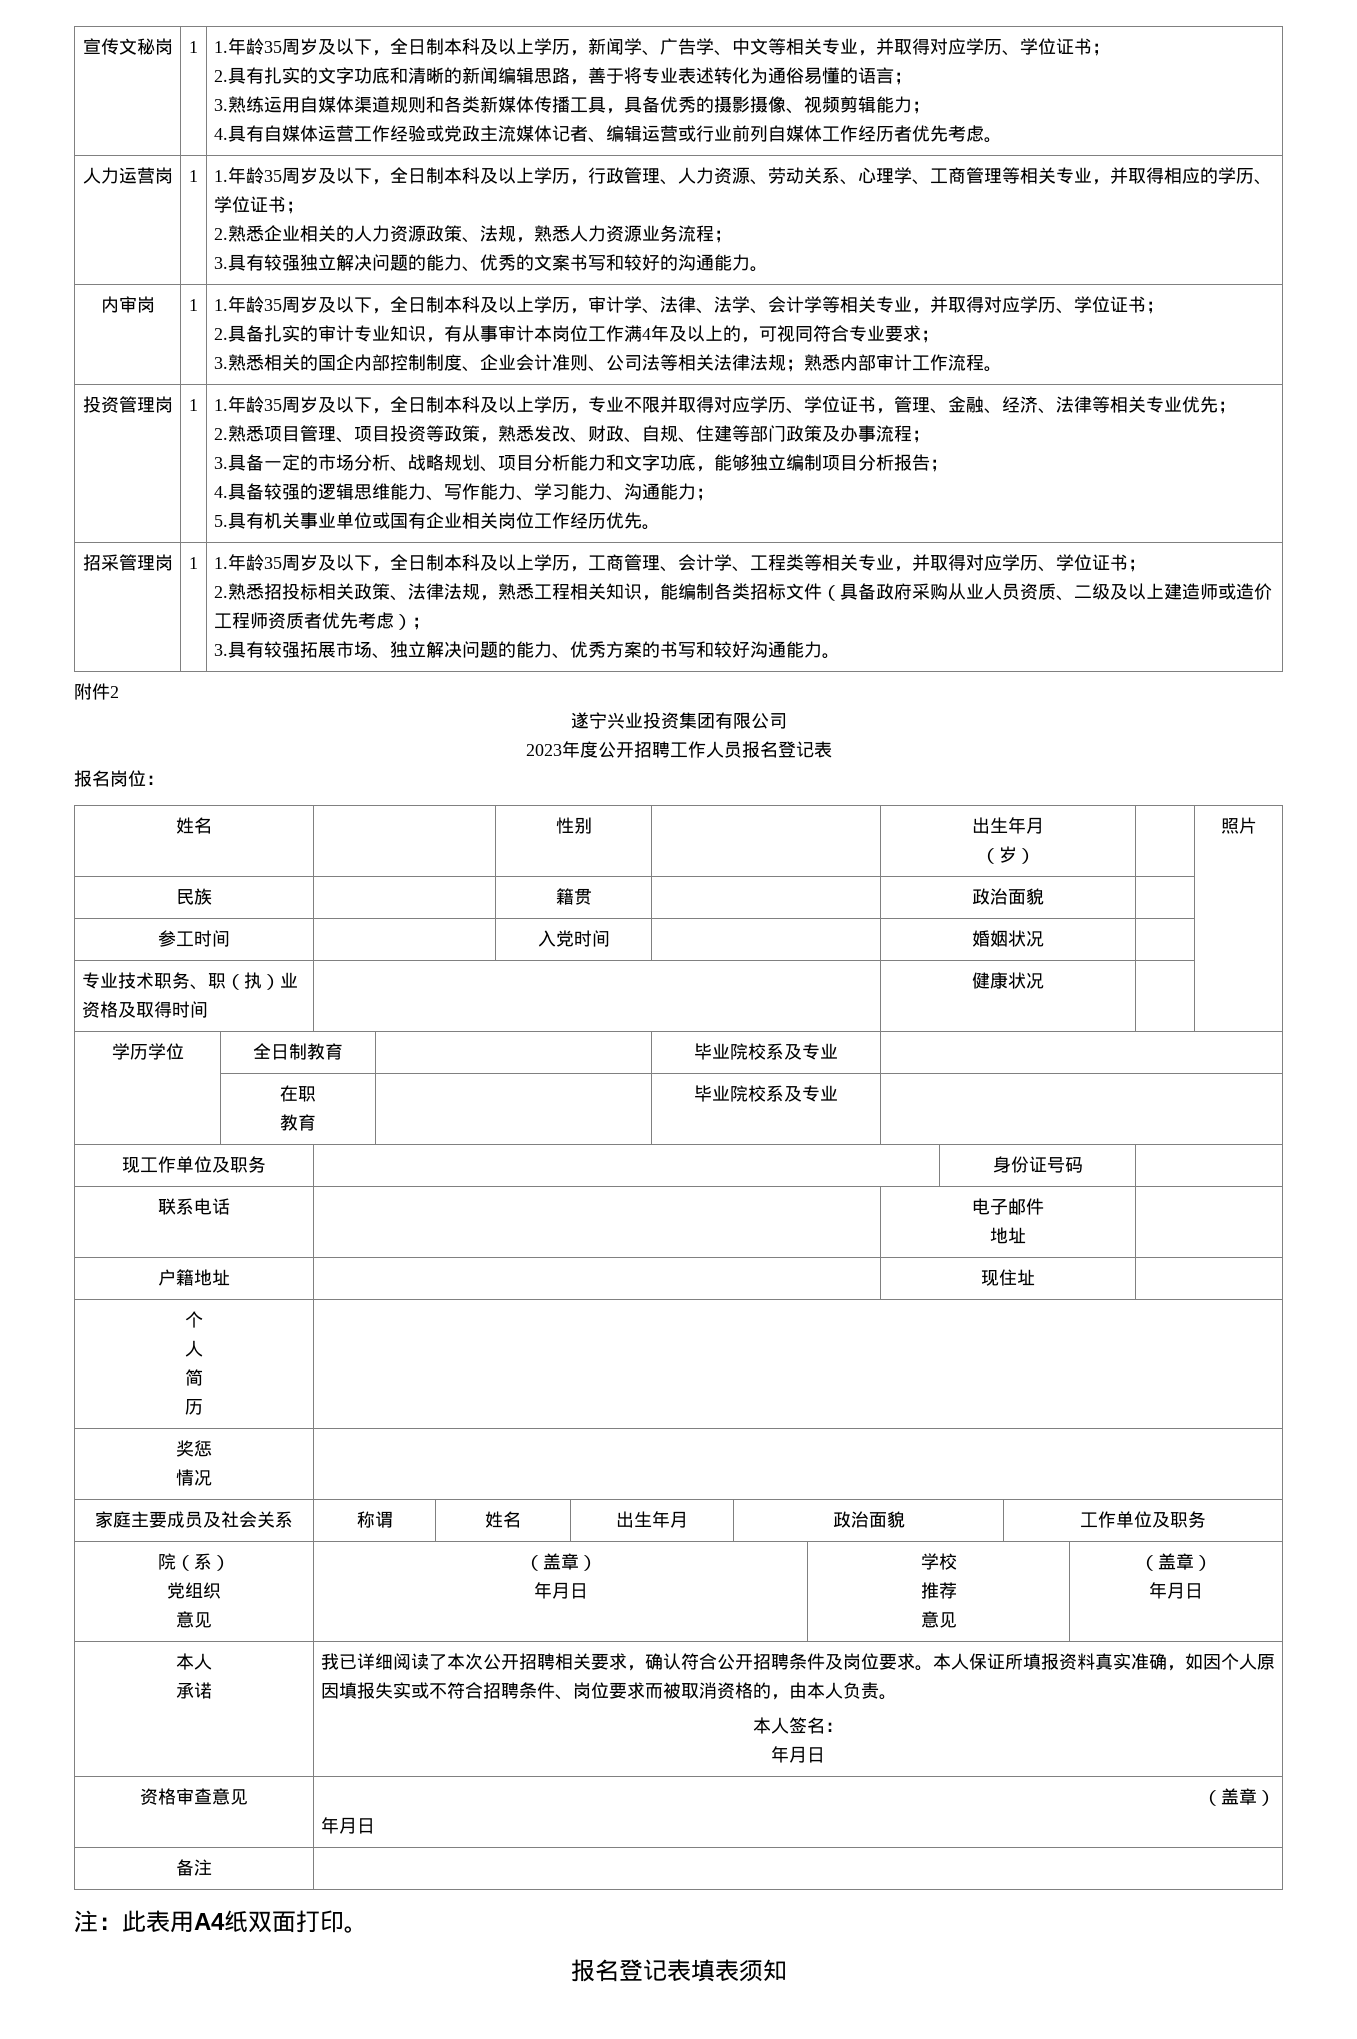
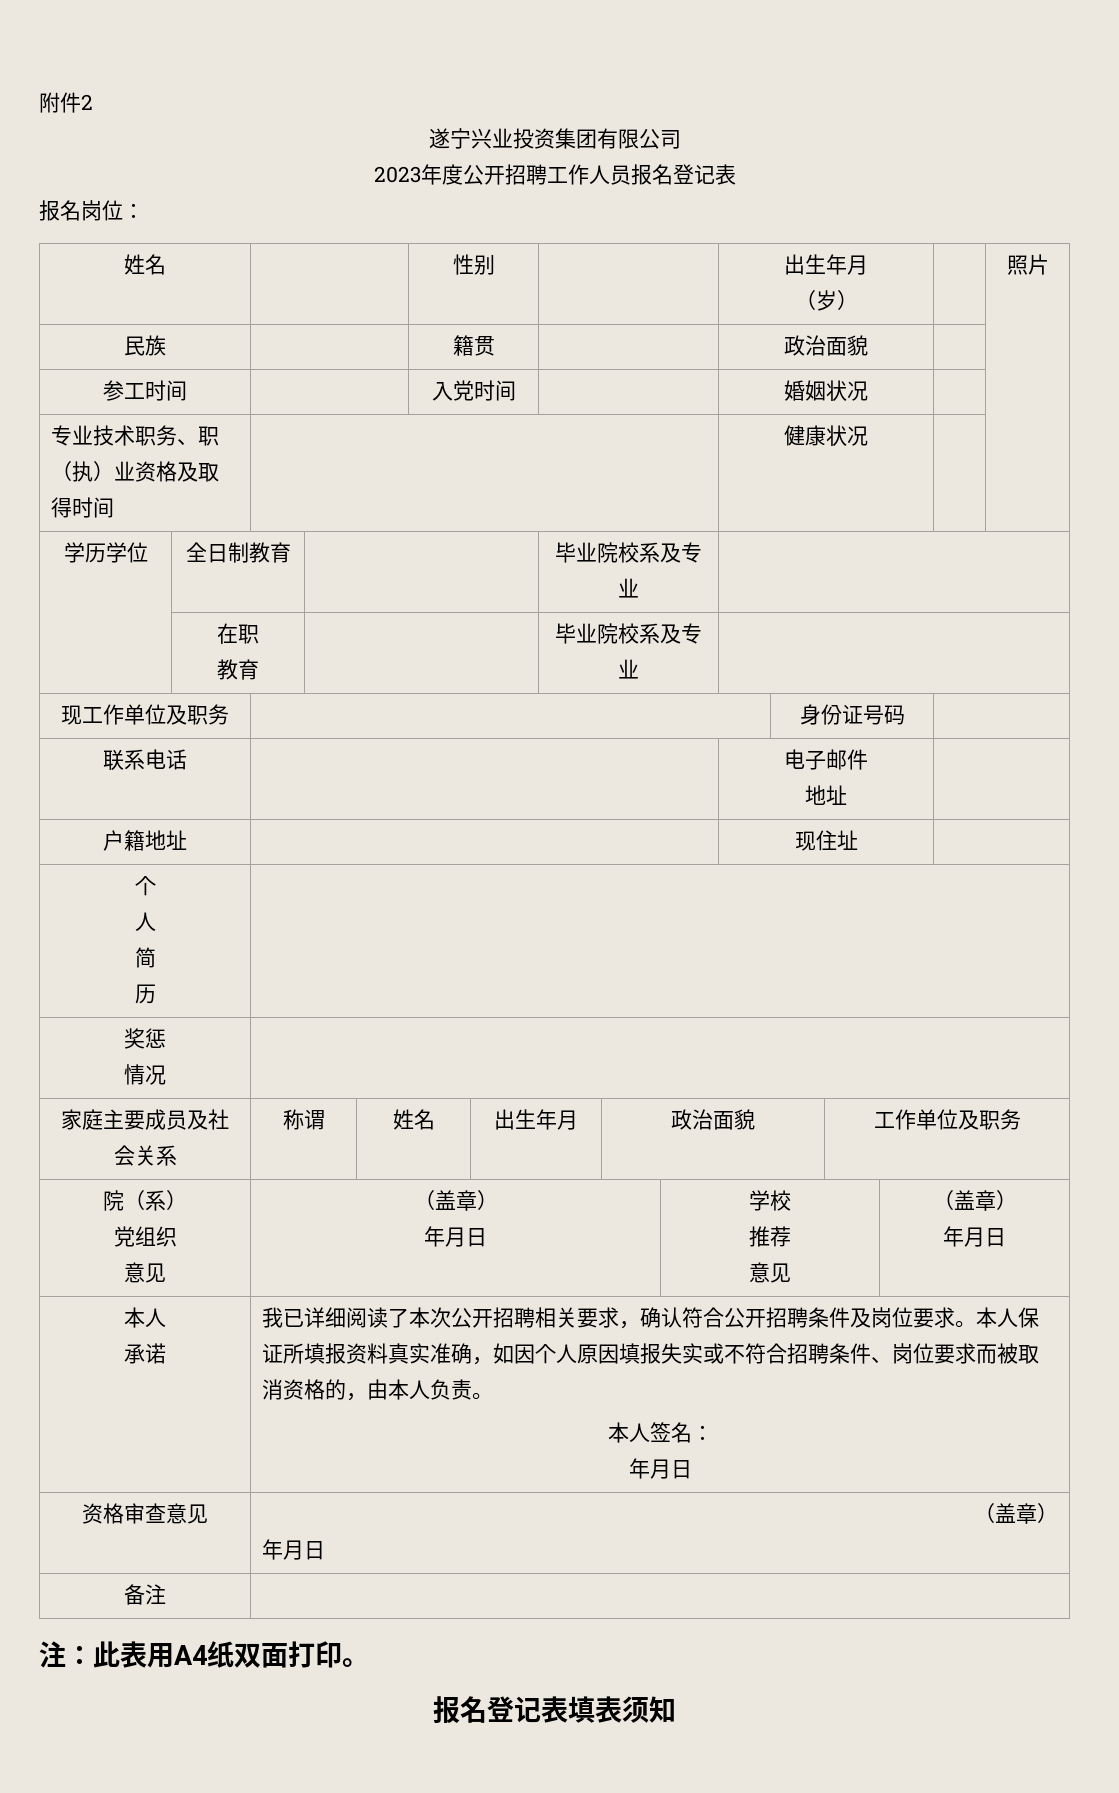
[82,38,173,55] [189,41,198,53] [213,38,1110,56] [213,67,912,85] [213,96,930,114] [213,125,1002,143] [82,167,173,184] [189,170,198,182] [213,167,1272,185] [213,196,304,214] [213,225,732,243] [213,254,768,272] [100,296,155,313] [189,299,198,311] [213,296,1164,314] [213,325,939,343] [213,354,1002,372] [82,396,173,413] [189,399,198,411] [213,396,1236,414] [213,425,930,443] [213,454,948,472] [213,483,714,501] [213,512,660,530] [82,554,173,571] [189,557,198,569] [213,554,1146,572] [213,583,1272,601] [213,612,430,630] [213,641,840,659] 宣传文秘岗 | 1 | 1.年龄35周岁及以下，全日制本科及以上学历，新闻学、广告学、中文等相关专业，并取得对应学历、学位证书； // 2.具有扎实的文字功底和清晰的新闻编辑思路，善于将专业表述转化为通俗易懂的语言； // 3.熟练运用自媒体渠道规则和各类新媒体传播工具，具备优秀的摄影摄像、视频剪辑能力； // 4.具有自媒体运营工作经验或党政主流媒体记者、编辑运营或行业前列自媒体工作经历者优先考虑。 // 人力运营岗 | 1 | 1.年龄35周岁及以下，全日制本科及以上学历，行政管理、人力资源、劳动关系、心理学、工商管理等相关专业，并取得相应的学历、学位证书； // 2.熟悉企业相关的人力资源政策、法规，熟悉人力资源业务流程； // 3.具有较强独立解决问题的能力、优秀的文案书写和较好的沟通能力。 // 内审岗 | 1 | 1.年龄35周岁及以下，全日制本科及以上学历，审计学、法律、法学、会计学等相关专业，并取得对应学历、学位证书； // 2.具备扎实的审计专业知识，有从事审计本岗位工作满4年及以上的，可视同符合专业要求； // 3.熟悉相关的国企内部控制制度、企业会计准则、公司法等相关法律法规；熟悉内部审计工作流程。 // 投资管理岗 | 1 | 1.年龄35周岁及以下，全日制本科及以上学历，专业不限并取得对应学历、学位证书，管理、金融、经济、法律等相关专业优先； // 2.熟悉项目管理、项目投资等政策，熟悉发改、财政、自规、住建等部门政策及办事流程； // 3.具备一定的市场分析、战略规划、项目分析能力和文字功底，能够独立编制项目分析报告； // 4.具备较强的逻辑思维能力、写作能力、学习能力、沟通能力； // 5.具有机关事业单位或国有企业相关岗位工作经历优先。 // 招采管理岗 | 1 | 1.年龄35周岁及以下，全日制本科及以上学历，工商管理、会计学、工程类等相关专业，并取得对应学历、学位证书； // 2.熟悉招投标相关政策、法律法规，熟悉工程相关知识，能编制各类招标文件（具备政府采购从业人员资质、二级及以上建造师或造价工程师资质者优先考虑）； // 3.具有较强拓展市场、独立解决问题的能力、优秀方案的书写和较好沟通能力。 // -> (39, 102) none

